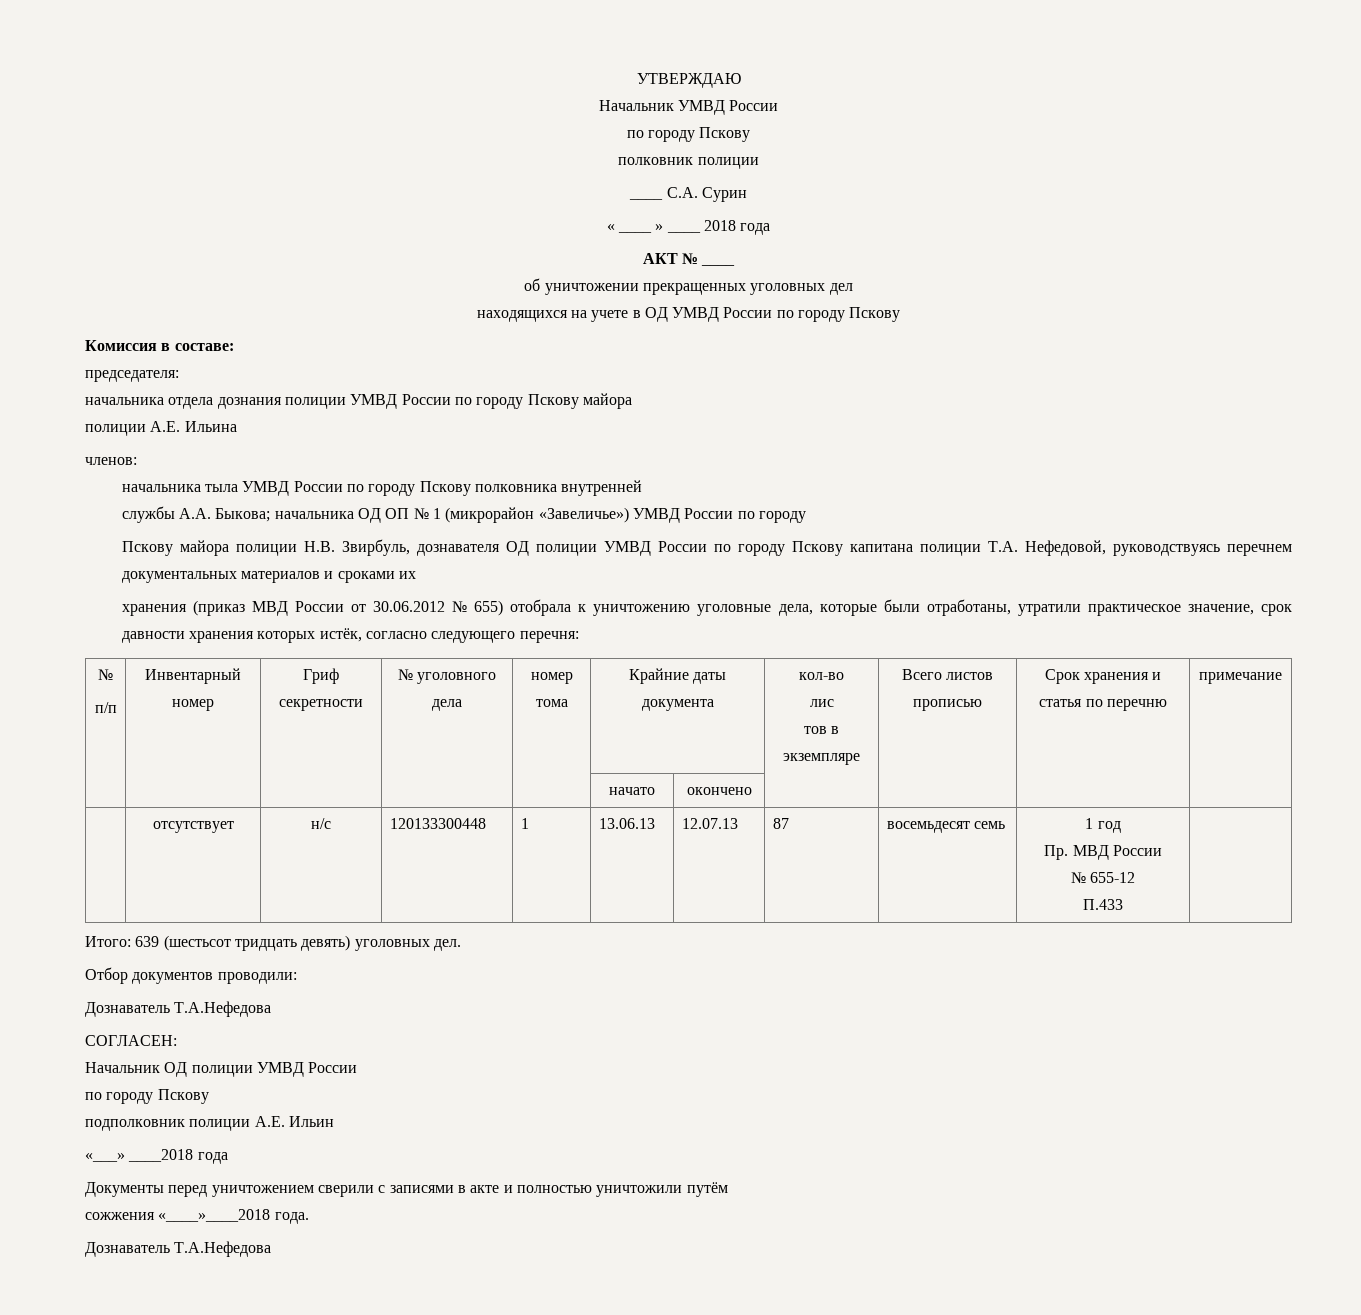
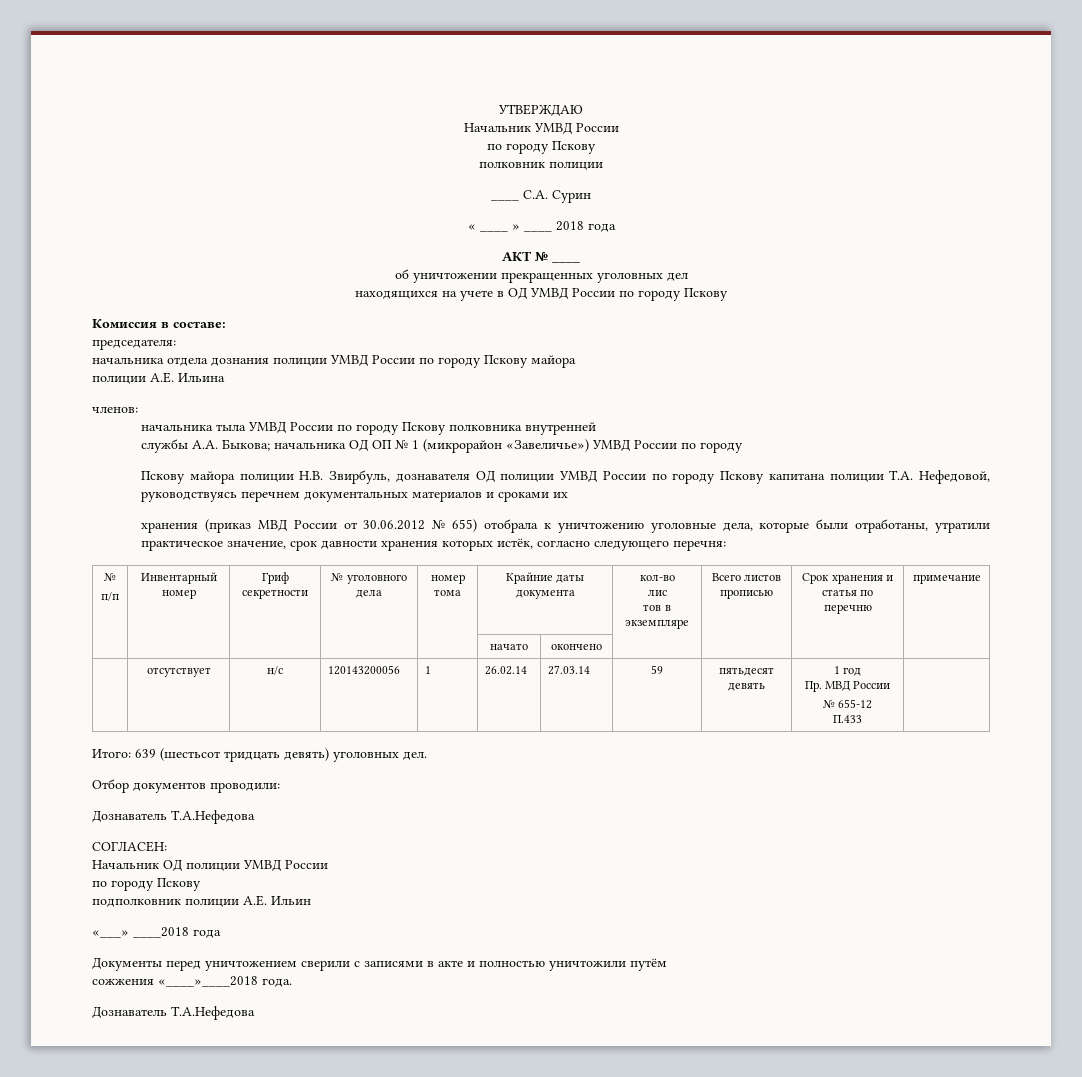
[389,818,486,829] [520,818,529,829] [598,818,655,829] [681,818,738,829] [772,818,789,829] [886,821,1006,833] 120133300448 | 1 | 13.06.13 | 12.07.13 | 87 | восемьдесят семь -> [328,665,401,675] [425,666,432,674] [485,666,528,675] [548,665,591,675] [651,665,663,674] [719,667,774,676] [728,682,765,691] 120143200056 | 1 | 26.02.14 | 27.03.14 | 59 | пятьдесят девять

